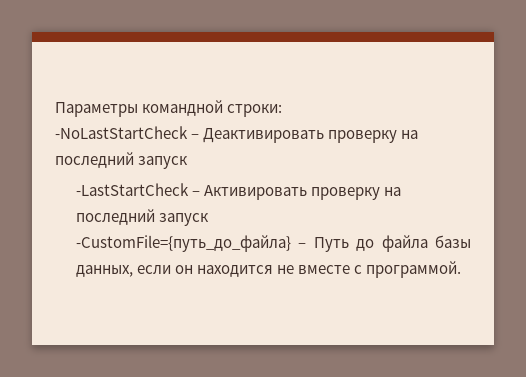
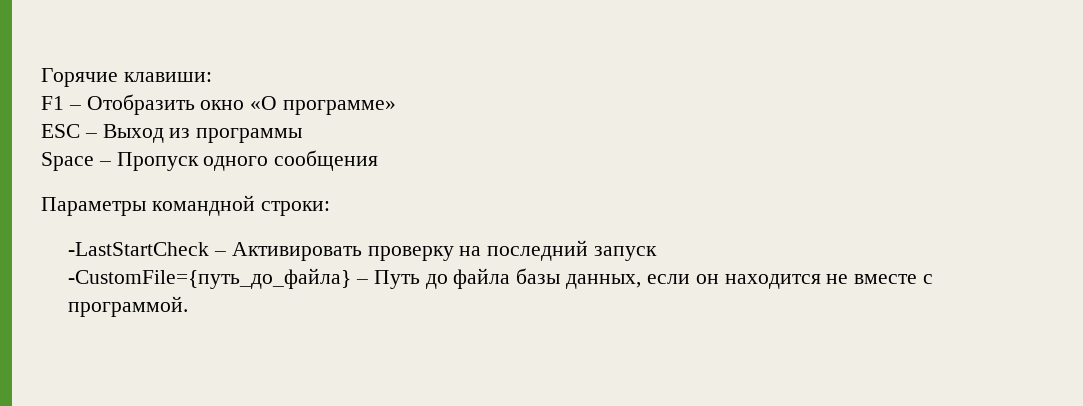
[55,100,283,117] [55,126,419,143] [55,152,189,169] Параметры командной строки: // -NoLastStartCheck – Деактивировать проверку на последний запуск -> [41,68,212,87] [41,94,397,115] [41,124,303,143] [41,150,379,171] [41,195,330,216] Горячие клавиши: // F1 – Отобразить окно «О программе» // ESC – Выход из программы // Space – Пропуск одного сообщения // Параметры командной строки:

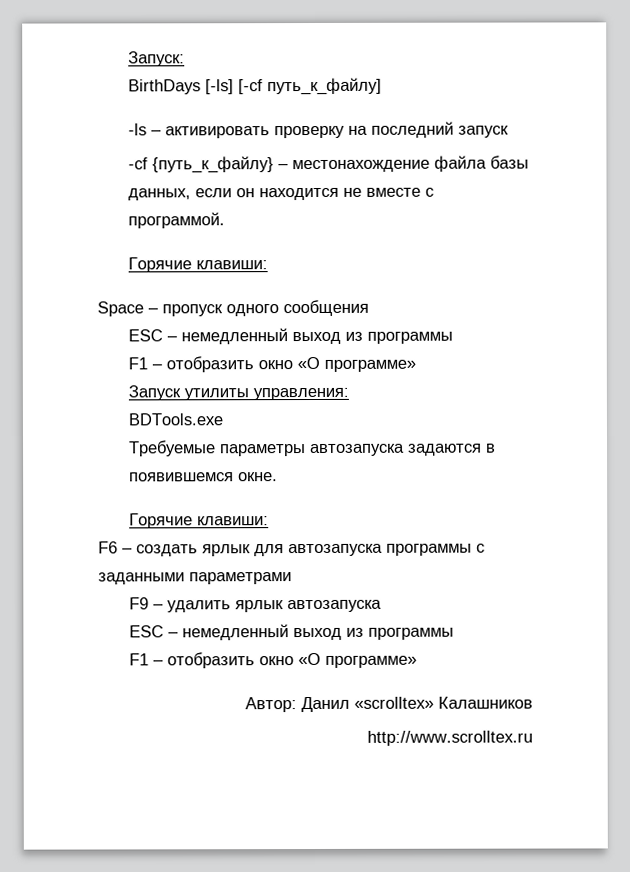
[41,68,212,87] [41,94,397,115] [41,124,303,143] [41,150,379,171] [41,195,330,216] [68,242,362,261] Горячие клавиши: // F1 – Отобразить окно «О программе» // ESC – Выход из программы // Space – Пропуск одного сообщения // Параметры командной строки: // -LastStartCheck – Активировать -> [127,51,185,67] [127,77,382,96] [127,123,270,139] Запуск: // BirthDays [-ls] [-cf путь_к_файлу] // -ls – активировать
[68,268,448,289] -CustomFile={путь_до_файла} – Путь до -> [127,156,430,174] -cf {путь_к_файлу} – местонахождение
(189, 306) none -> [127,257,268,273] [97,299,369,317] [127,328,453,345] [127,356,416,373] [127,385,349,401] [127,413,223,426] [128,440,496,457] [128,472,278,482] [128,513,269,529] [98,541,485,557] [98,572,292,585] [128,597,382,613] [128,624,454,641] [128,652,417,669] [245,696,533,713] [367,730,533,746] // Горячие клавиши: // Space – пропуск одного сообщения // ESC – немедленный выход из программы // F1 – отобразить окно «О программе» // Запуск утилиты управления: // BDTools.exe // Требуемые параметры автозапуска задаются в появившемся окне. // Горячие клавиши: // F6 – создать ярлык для автозапуска программы с заданными параметрами // F9 – удалить ярлык автозапуска // ESC – немедленный выход из программы // F1 – отобразить окно «О программе» // Автор: Данил «scrolltex» Калашников // http://www.scrolltex.ru

